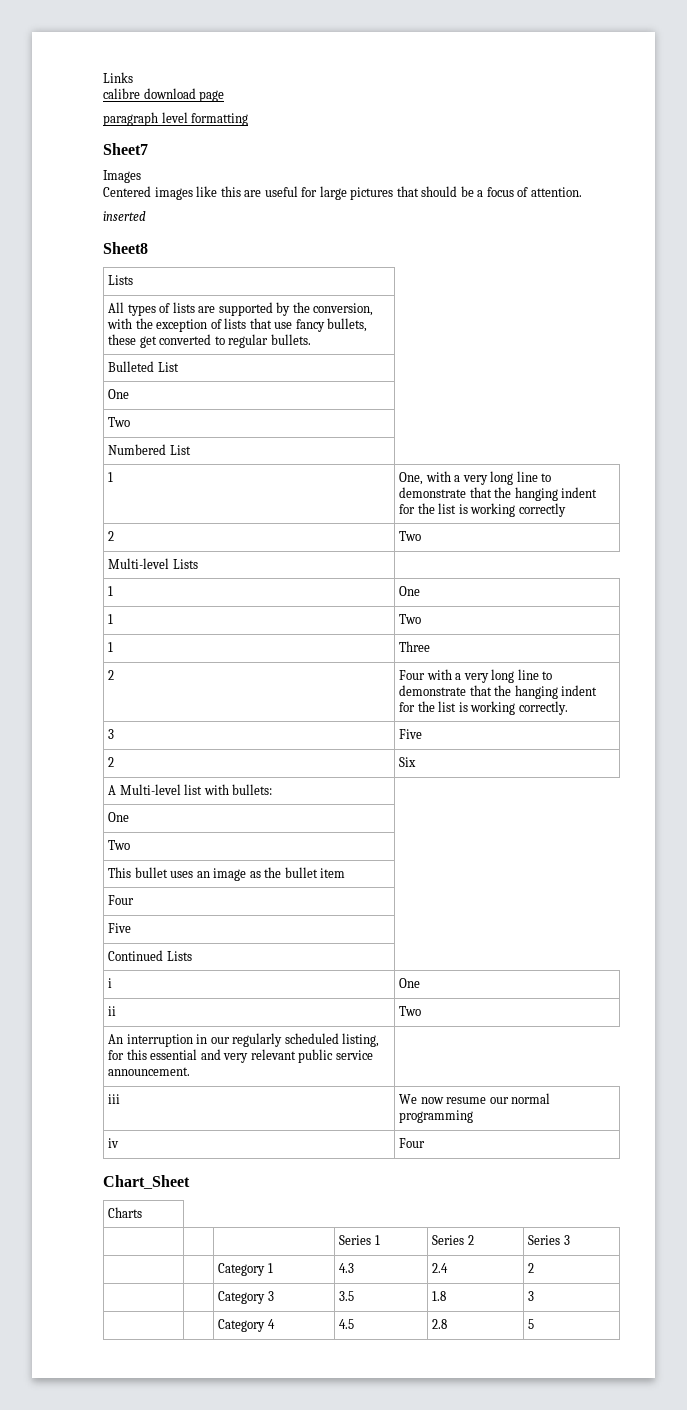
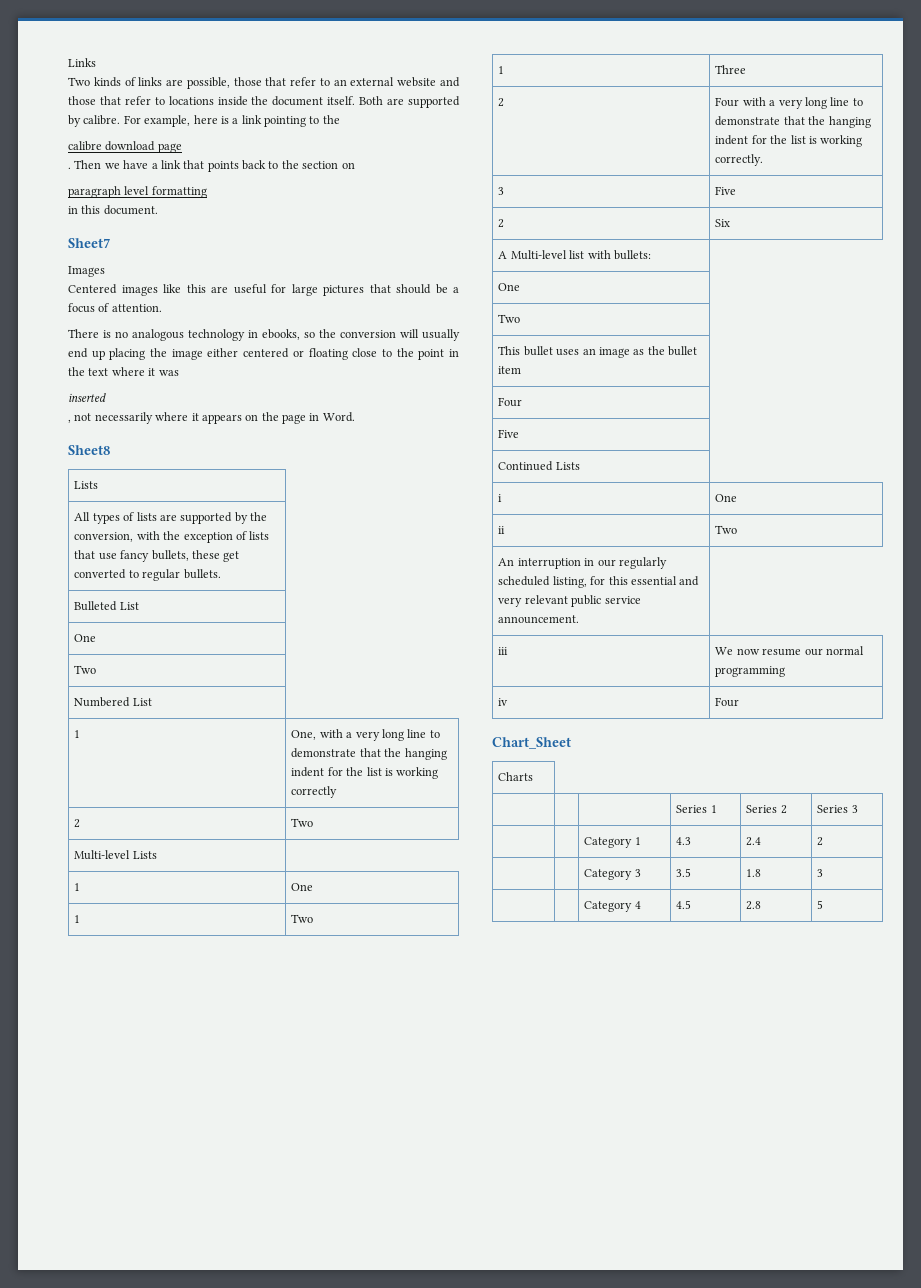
[103,88,225,102] calibre download page -> [68,77,461,89] [68,96,461,108] [68,115,340,127] [68,141,182,153] [68,160,355,172] Two kinds of links are possible, those that refer to an external website and those that refer to locations inside the document itself. Both are supported by calibre. For example, here is a link pointing to the // calibre download page // . Then we have a link that points back to the section on
(249, 119) none -> [68,205,158,215] // in this document.
[103,211,146,221] inserted -> [68,329,460,341] [68,348,459,360] [68,367,179,376] [68,393,106,402] [68,412,355,424] There is no analogous technology in ebooks, so the conversion will usually end up placing the image either centered or floating close to the point in the text where it was // inserted // , not necessarily where it appears on the page in Word.

